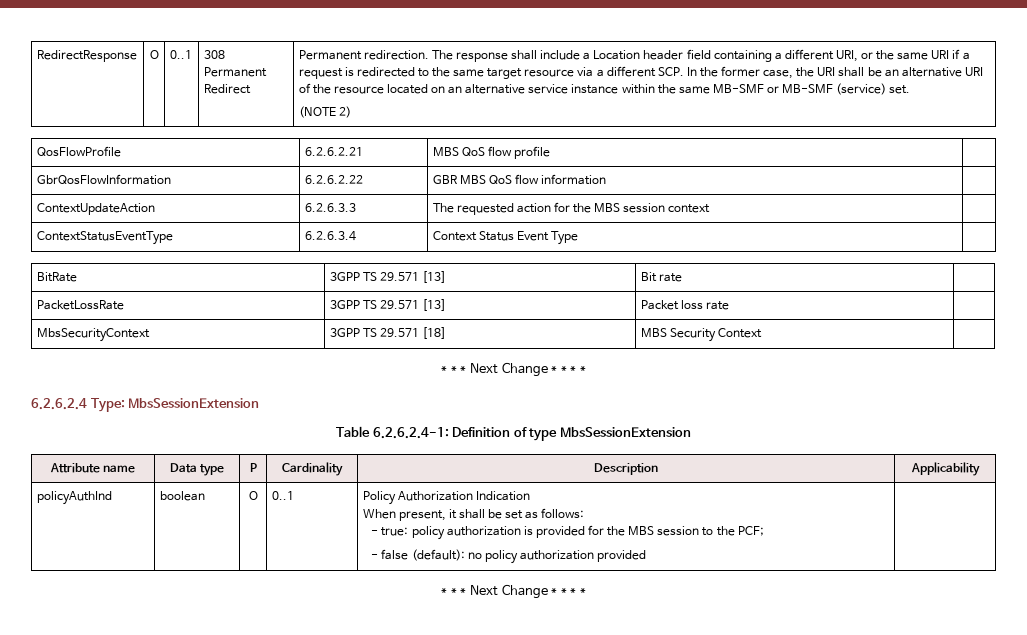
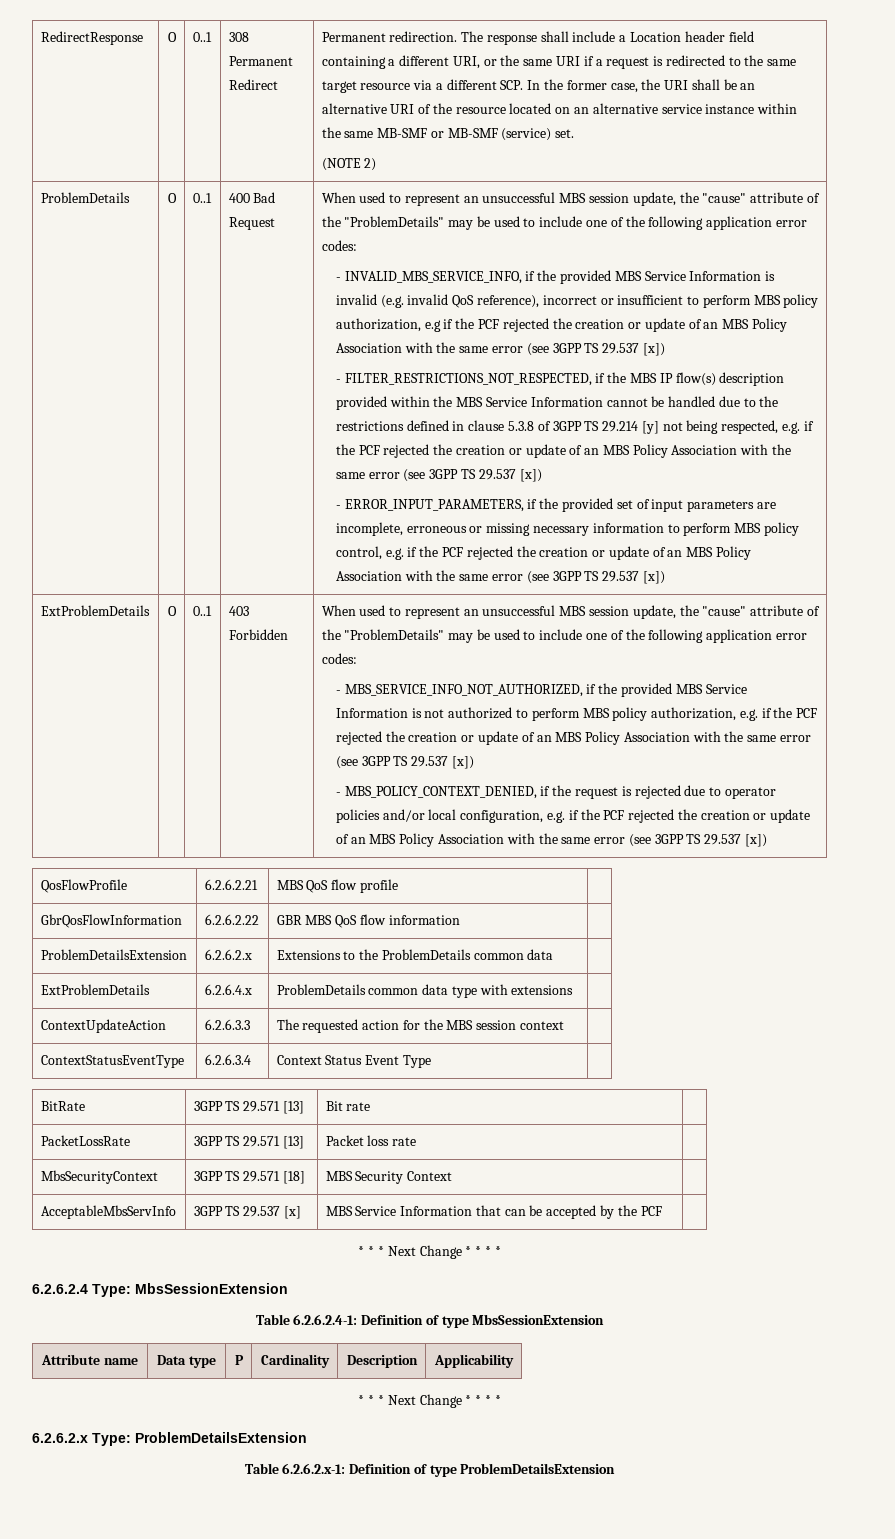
(351, 112) none -> [40,192,130,203] [167,193,177,203] [192,193,212,203] [228,192,276,203] [228,217,275,230] [321,192,820,206] [321,216,807,230] [321,240,357,251] [335,270,776,284] [335,294,819,308] [335,318,787,332] [335,342,665,356] [335,372,785,386] [335,396,779,410] [335,420,814,434] [335,444,791,458] [335,469,542,482] [335,498,776,512] [335,522,799,536] [335,546,751,560] [335,570,665,584] [40,605,150,616] [167,606,177,616] [192,606,212,616] [228,606,249,616] [228,629,288,640] [321,605,820,619] [321,629,807,643] [321,653,357,664] [335,683,747,697] [335,707,818,721] [335,731,811,745] [335,756,474,769] [335,785,776,799] [335,809,811,823] [335,833,767,847] // ProblemDetails | O | 0..1 | 400 Bad Request | When used to represent an unsuccessful MBS session update, the "cause" attribute of the "ProblemDetails" may be used to include one of the following application error codes: // - INVALID_MBS_SERVICE_INFO, if the provided MBS Service Information is invalid (e.g. invalid QoS reference), incorrect or insufficient to perform MBS policy authorization, e.g if the PCF rejected the creation or update of an MBS Policy Association with the same error (see 3GPP TS 29.537 [x]) // - FILTER_RESTRICTIONS_NOT_RESPECTED, if the MBS IP flow(s) description provided within the MBS Service Information cannot be handled due to the restrictions defined in clause 5.3.8 of 3GPP TS 29.214 [y] not being respected, e.g. if the PCF rejected the creation or update of an MBS Policy Association with the same error (see 3GPP TS 29.537 [x]) // - ERROR_INPUT_PARAMETERS, if the provided set of input parameters are incomplete, erroneous or missing necessary information to perform MBS policy control, e.g. if the PCF rejected the creation or update of an MBS Policy Association with the same error (see 3GPP TS 29.537 [x]) // ExtProblemDetails | O | 0..1 | 403 Forbidden | When used to represent an unsuccessful MBS session update, the "cause" attribute of the "ProblemDetails" may be used to include one of the following application error codes: // - MBS_SERVICE_INFO_NOT_AUTHORIZED, if the provided MBS Service Information is not authorized to perform MBS policy authorization, e.g. if the PCF rejected the creation or update of an MBS Policy Association with the same error (see 3GPP TS 29.537 [x]) // - MBS_POLICY_CONTEXT_DENIED, if the request is rejected due to operator policies and/or local configuration, e.g. if the PCF rejected the creation or update of an MBS Policy Association with the same error (see 3GPP TS 29.537 [x])
(607, 179) none -> [40,949,187,960] [204,949,252,960] [276,949,554,960] [40,984,150,995] [204,984,252,995] [276,984,574,998] // ProblemDetailsExtension | 6.2.6.2.x | Extensions to the ProblemDetails common data | // ExtProblemDetails | 6.2.6.4.x | ProblemDetails common data type with extensions |
(762, 333) none -> [40,1205,176,1219] [193,1206,301,1219] [325,1205,662,1219] // AcceptableMbsServInfo | 3GPP TS 29.537 [x] | MBS Service Information that can be accepted by the PCF |
[36,491,112,505] [159,491,205,501] [248,491,258,500] [271,491,294,500] [362,491,530,505] [362,508,585,521] [371,525,764,540] [371,549,647,564] [441,584,586,599] // policyAuthInd | boolean | O | 0..1 | Policy Authorization Indication // When present, it shall be set as follows: // - true: policy authorization is provided for the MBS session to the PCF; // - false (default): no policy authorization provided | // * * * Next Change * * * * -> [358,1394,501,1408] [32,1432,307,1446] [244,1463,616,1477] // * * * Next Change * * * * // 6.2.6.2.x Type: ProblemDetailsExtension // Table 6.2.6.2.x-1: Definition of type ProblemDetailsExtension

